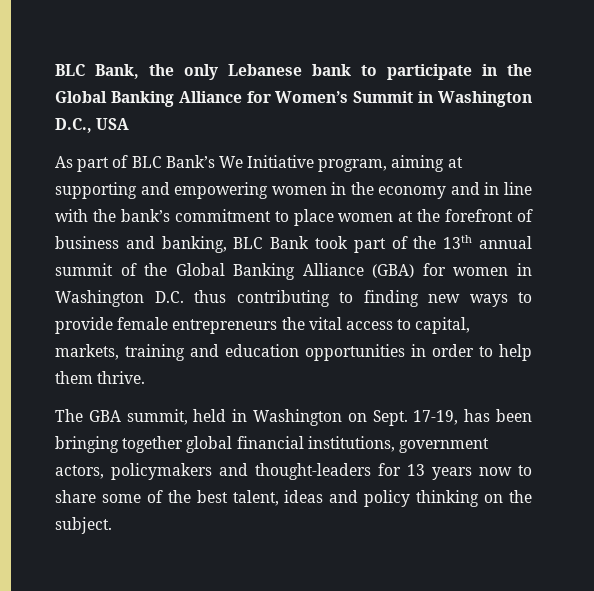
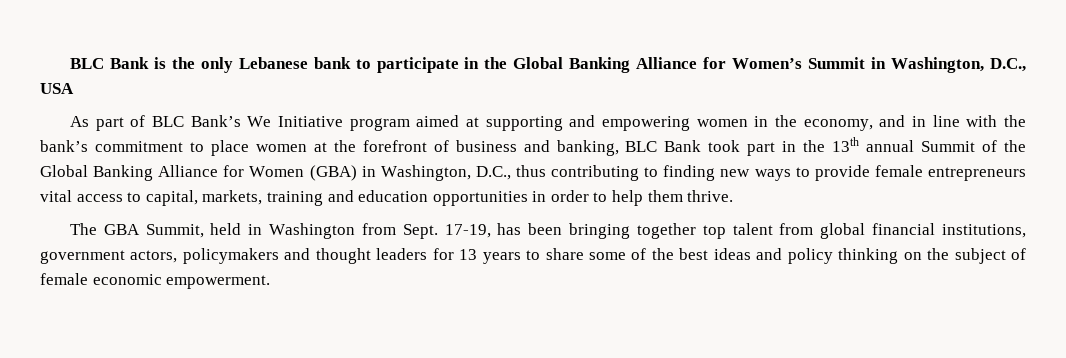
[55,64,139,79] BLC Bank, -> [69,57,166,69] BLC Bank is
[437,91,532,107] Washington -> [891,57,985,73] Washington,
[318,155,445,172] program, aiming -> [349,115,460,131] program aimed
[378,186,447,199] economy -> [803,119,873,131] economy,
[391,236,408,249] of -> [782,141,797,152] in
[55,263,113,276] summit -> [921,141,976,152] Summit
[372,263,532,278] [55,290,184,307] (GBA) for women in Washington D.C. -> [223,165,511,181] for Women (GBA) in Washington, D.C.,
[281,317,305,330] the -> (1026, 174) none
[126,409,188,425] summit, -> [145,224,204,238] Summit,
[347,413,367,422] on -> [361,223,396,235] from
(184, 444) none -> [702,223,814,239] top talent from
[255,463,371,480] thought-leaders -> [315,248,428,264] thought leaders
[479,467,512,476] now -> (521, 258) none
[232,490,279,506] talent, -> (709, 254) none
[55,517,112,534] subject. -> [954,248,1027,264] [40,273,271,289] subject of female economic empowerment.

